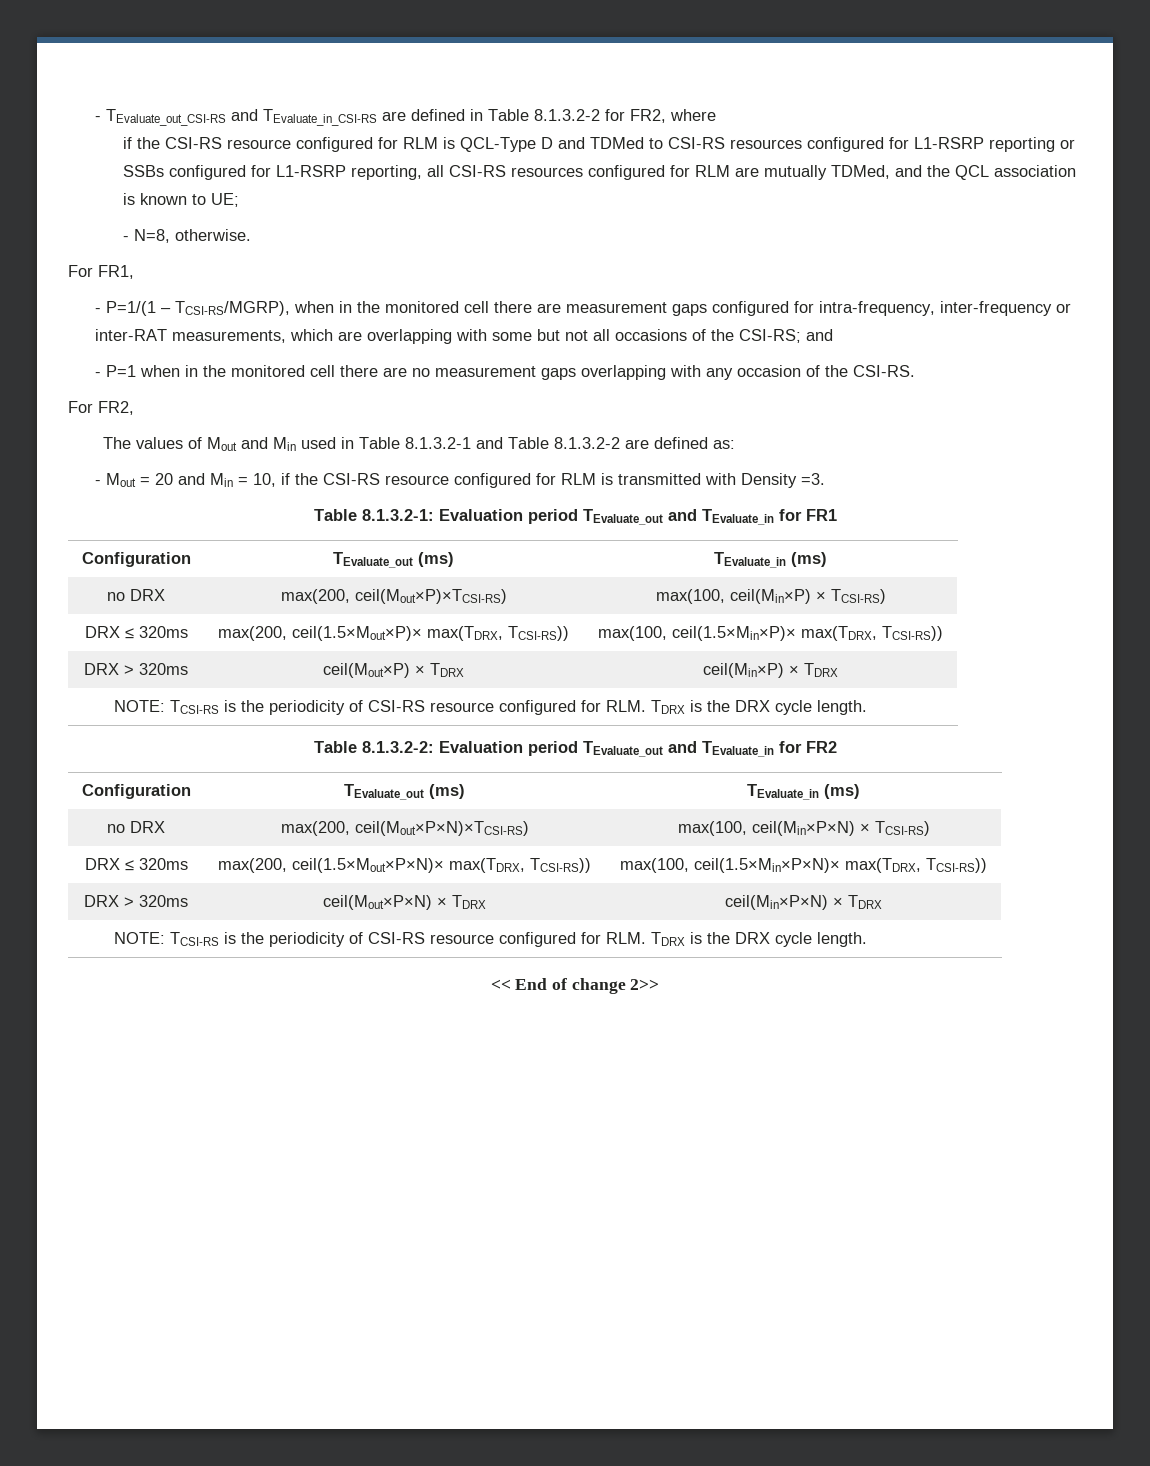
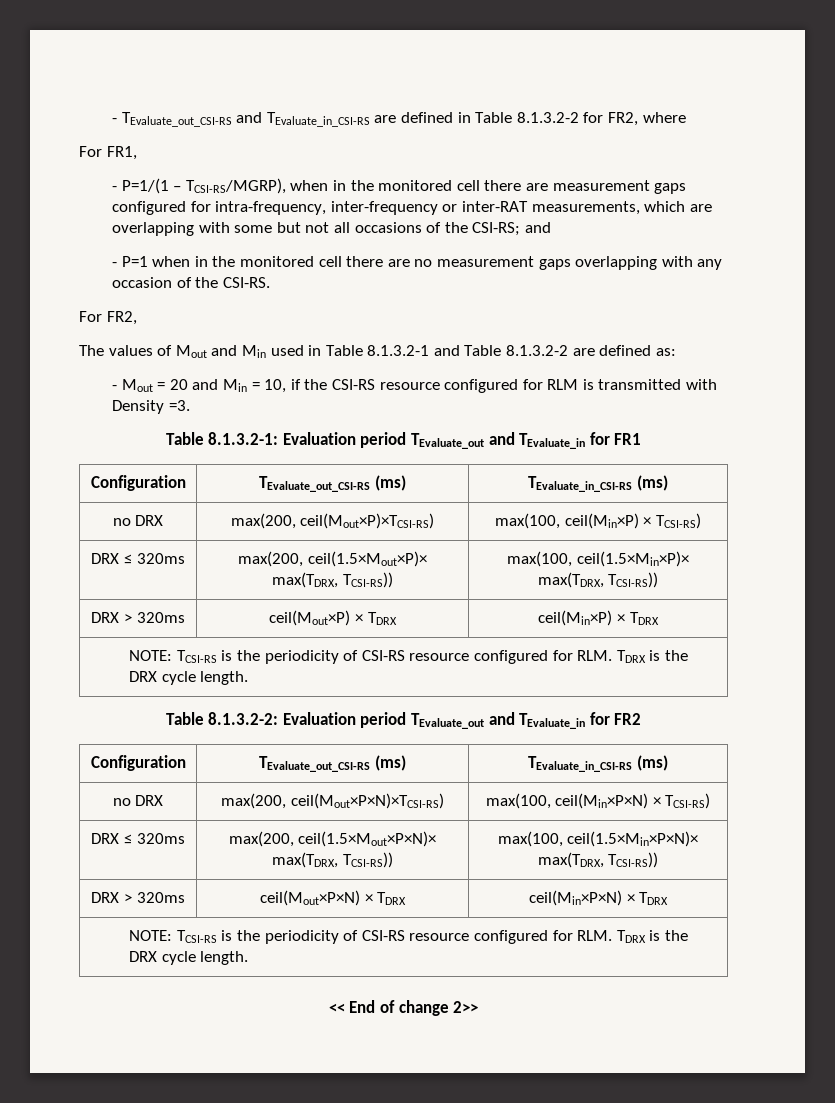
[122,137,1075,152] [122,165,1076,180] [122,193,239,207] [122,229,251,243] // if the CSI-RS resource configured for RLM is QCL-Type D and TDMed to CSI-RS resources configured for L1-RSRP reporting or SSBs configured for L1-RSRP reporting, all CSI-RS resources configured for RLM are mutually TDMed, and the QCL association is known to UE; // - N=8, otherwise. -> (686, 117) none
[333,552,454,568] [714,552,786,568] TEvaluate_out (ms) | TEvaluate_in -> [259,475,406,492] [528,476,633,492] TEvaluate_out_CSI-RS (ms) | TEvaluate_in_CSI-RS
[344,784,465,800] [747,784,819,800] TEvaluate_out (ms) | TEvaluate_in -> [259,755,406,772] [528,756,633,772] TEvaluate_out_CSI-RS (ms) | TEvaluate_in_CSI-RS

